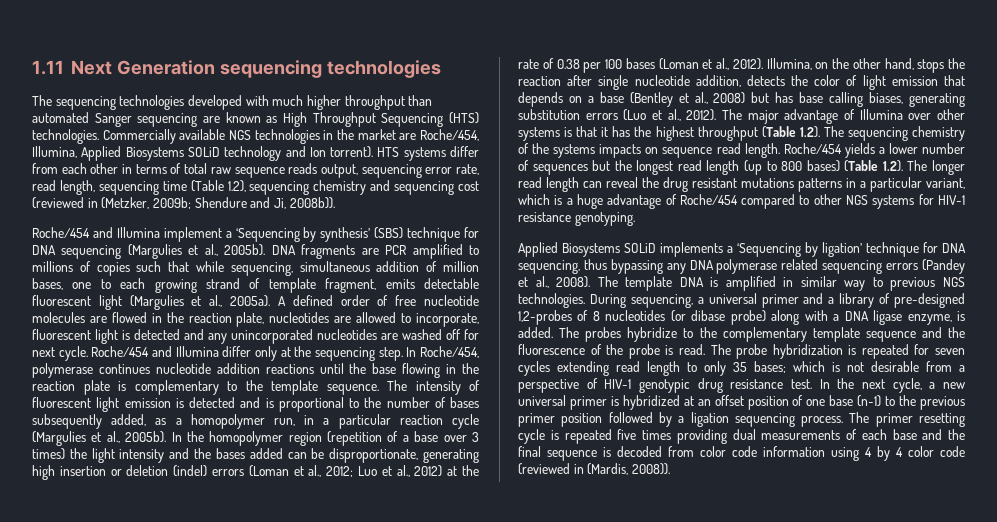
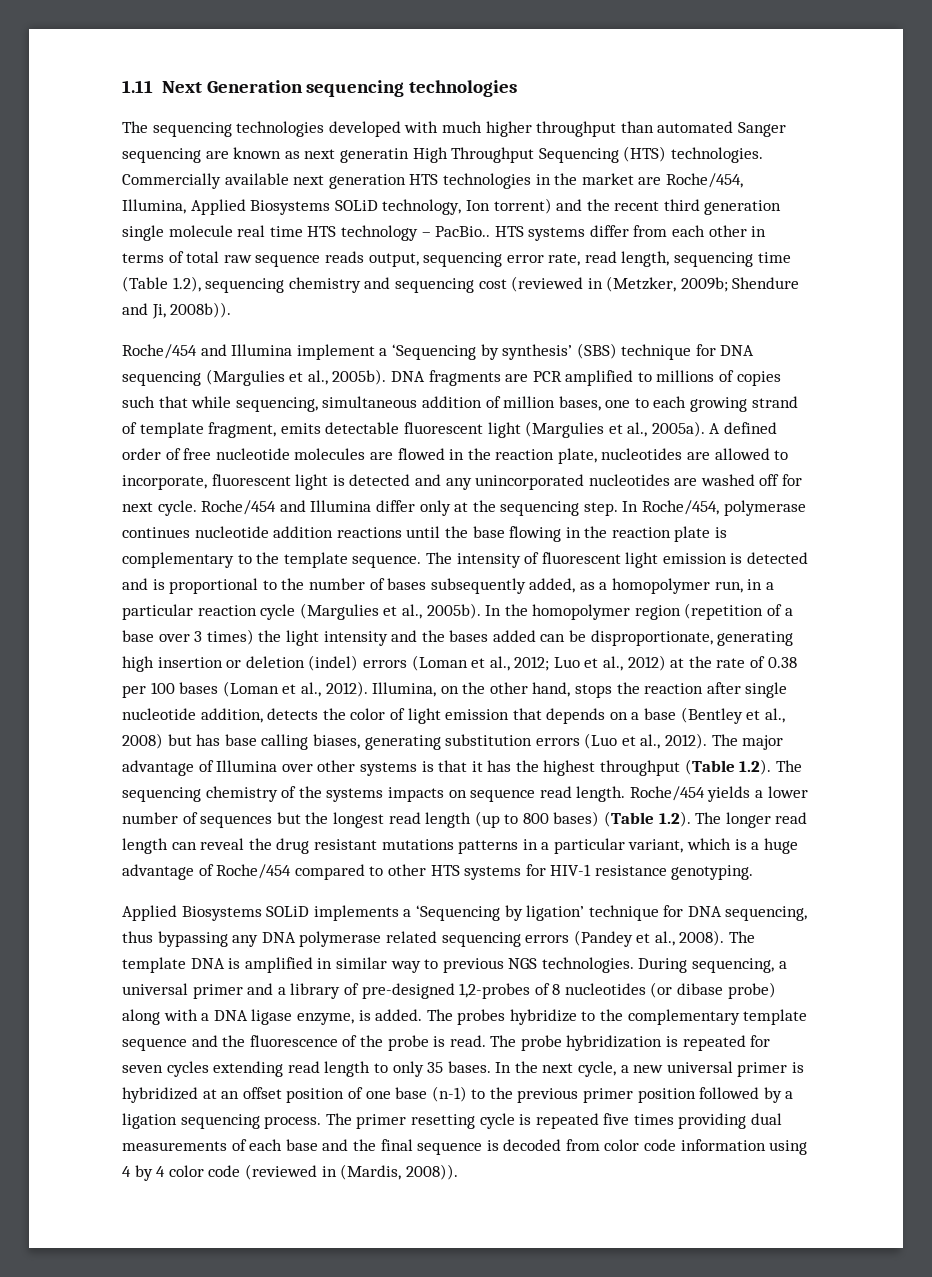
(278, 119) none -> [304,148,409,163] next generatin
[229,130,252,140] NGS -> [293,174,439,189] next generation HTS
[224,146,374,161] technology and Ion torrent). -> [382,198,782,215] [122,225,491,241] technology, Ion torrent) and the recent third generation single molecule real time HTS technology – PacBio..
[846,195,869,205] NGS -> [430,865,460,876] HTS
[754,361,965,373] [518,378,812,393] bases; which is not desirable from a perspective of HIV-1 genotypic drug resistance test. -> [447,1061,491,1073] bases.

